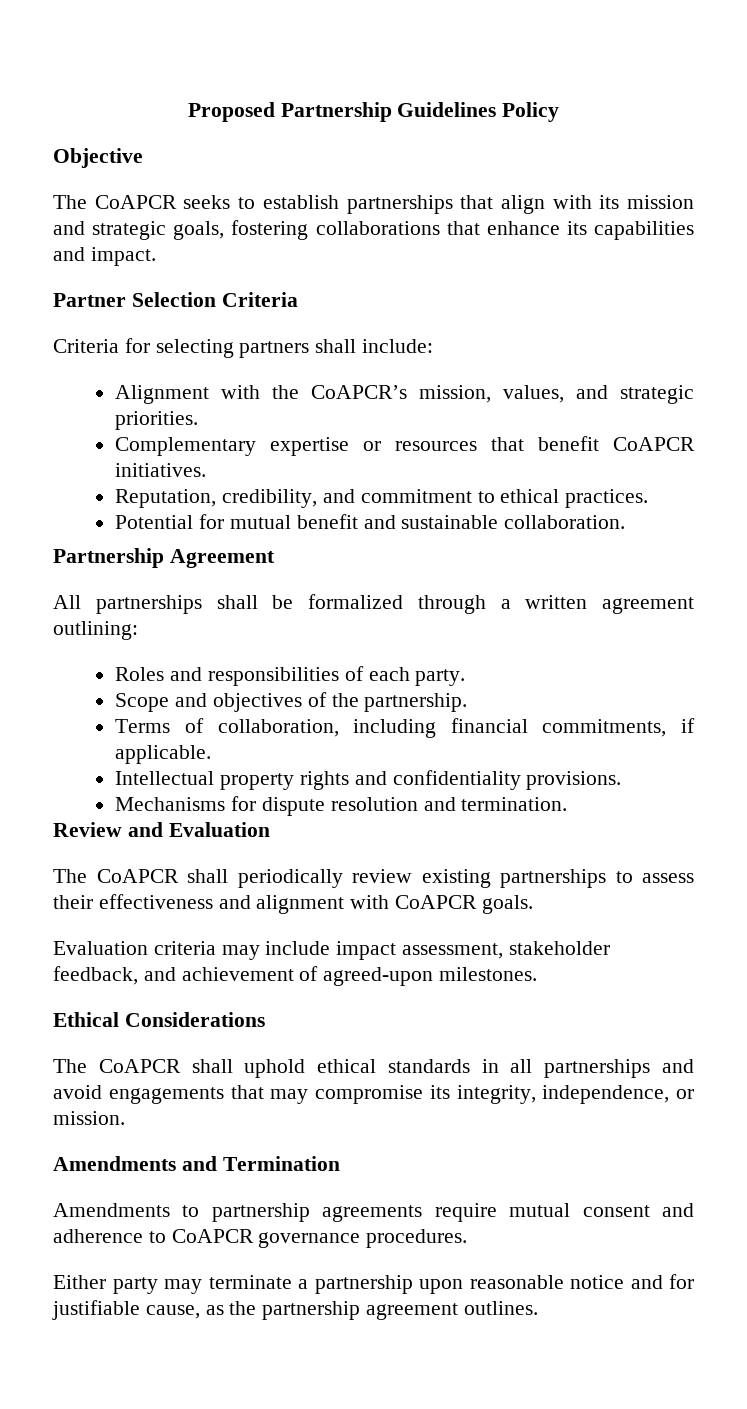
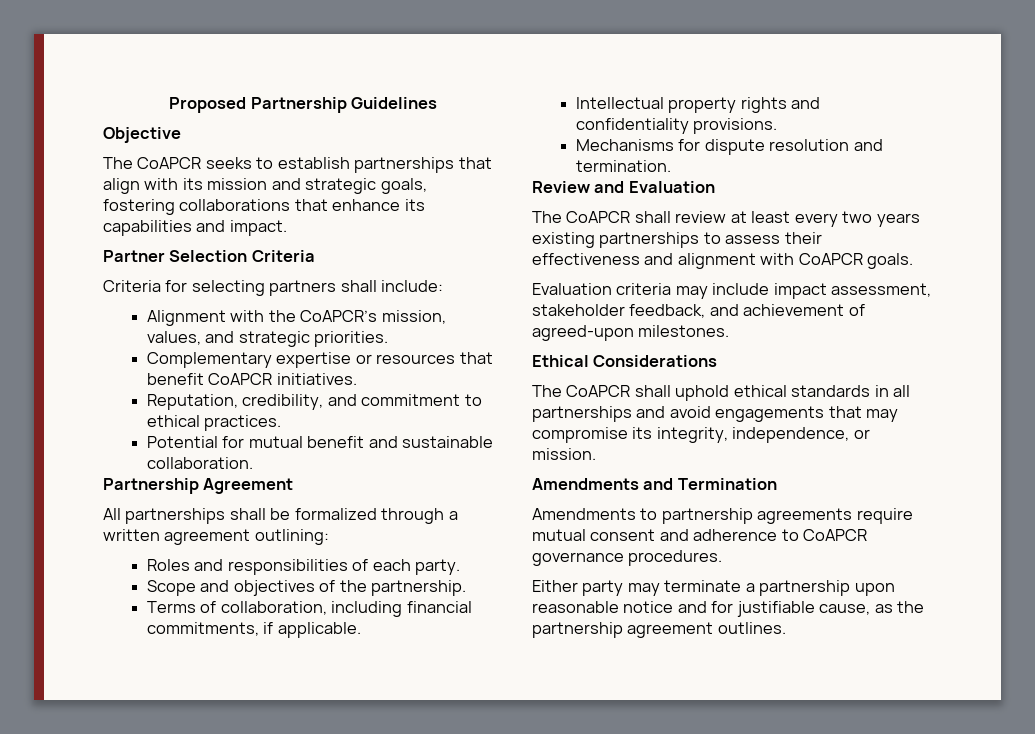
[502,102,560,122] Policy -> (437, 103) none
[237,869,412,888] periodically review -> [675,211,920,227] review at least every two years

